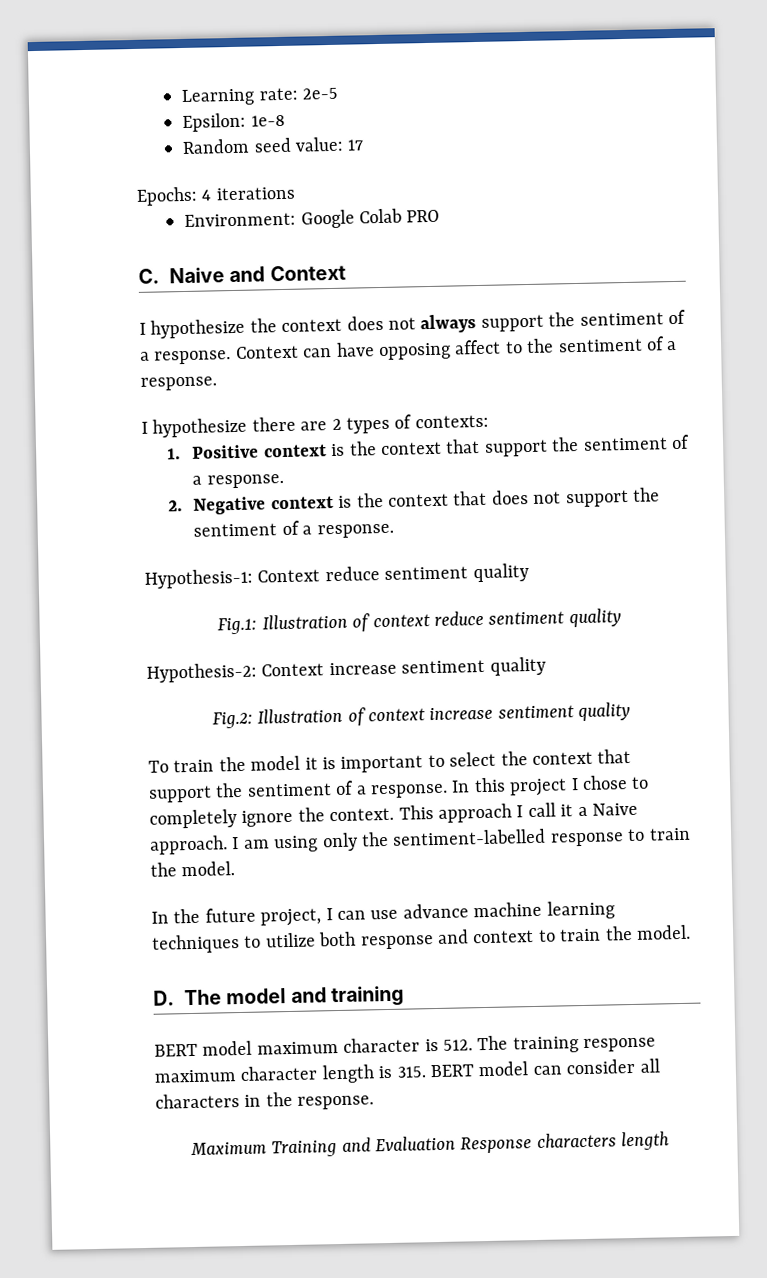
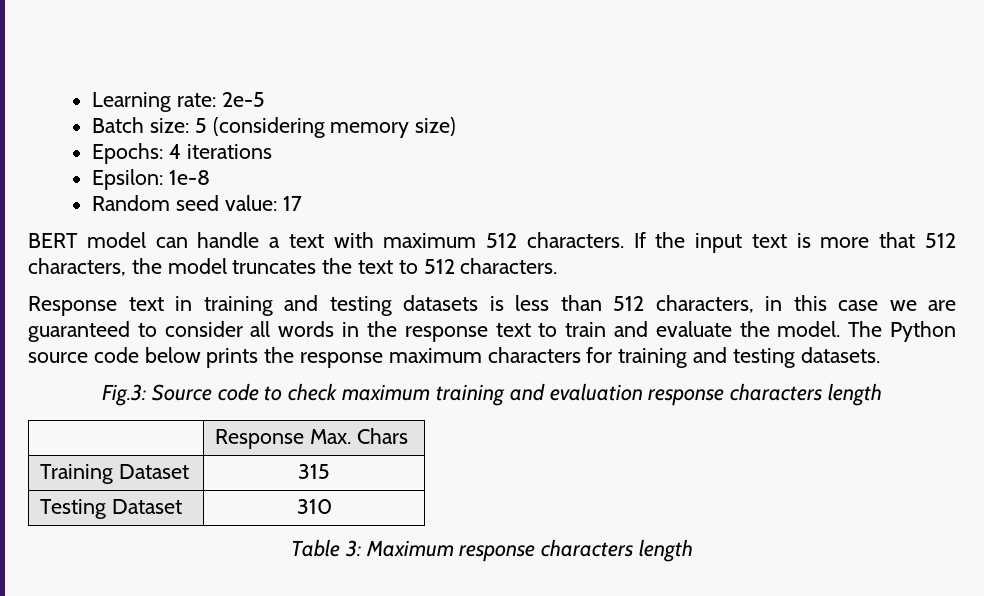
(338, 93) none -> [92,117,457,138] [92,143,272,164] // Batch size: 5 (considering memory size) // Epochs: 4 iterations
[136,186,295,206] [184,208,441,229] [138,264,346,284] [139,309,686,339] [140,336,678,365] [140,376,217,391] [141,414,489,438] [167,434,690,460] [192,474,284,489] [168,487,660,515] [193,520,394,539] [144,563,529,589] [217,608,621,635] [146,656,546,683] [211,701,631,729] [148,748,632,773] [148,775,650,803] [149,802,638,829] [149,827,691,855] [150,861,236,877] [151,900,615,927] [152,924,691,954] [153,985,404,1008] [154,1035,657,1057] [154,1061,562,1084] Epochs: 4 iterations // Environment: Google Colab PRO // C. Naive and Context // I hypothesize the context does not always support the sentiment of a response. Context can have opposing affect to the sentiment of a response. // I hypothesize there are 2 types of contexts: // 1. Positive context is the context that support the sentiment of a response. // 2. Negative context is the context that does not support the sentiment of a response. // Hypothesis-1: Context reduce sentiment quality // Fig.1: Illustration of context reduce sentiment quality // Hypothesis-2: Context increase sentiment quality // Fig.2: Illustration of context increase sentiment quality // To train the model it is important to select the context that support the sentiment of a response. In this project I chose to completely ignore the context. This approach I call it a Naive approach. I am using only the sentiment-labelled response to train the model. // In the future project, I can use advance machine learning techniques to utilize both response and context to train the model. // D. The model and training // BERT model maximum character is 512. The training response maximum character length is 315. BERT model can -> [28,232,956,253] [28,258,558,276] [28,295,956,316] [28,321,157,342] BERT model can handle a text with maximum 512 characters. If the input text is more that 512 characters, the model truncates the text to 512 characters. // Response text in training and testing datasets is less than 512 characters, in this case we are guaranteed to
[155,1093,240,1109] characters -> [278,321,335,337] words
[297,1095,375,1110] [189,1135,533,1158] response. // Maximum Training and Evaluation Response -> [404,321,956,342] [28,347,880,368] [102,383,882,406] [214,428,408,449] [39,464,189,484] [297,464,330,479] [39,499,182,519] [296,499,332,514] [290,539,536,562] response text to train and evaluate the model. The Python source code below prints the response maximum characters for training and testing datasets. // Fig.3: Source code to check maximum training and evaluation response characters length // | Response Max. Chars // Training Dataset | 315 // Testing Dataset | 310 // Table 3: Maximum response

